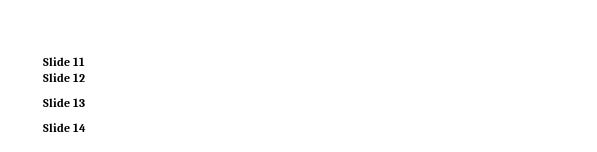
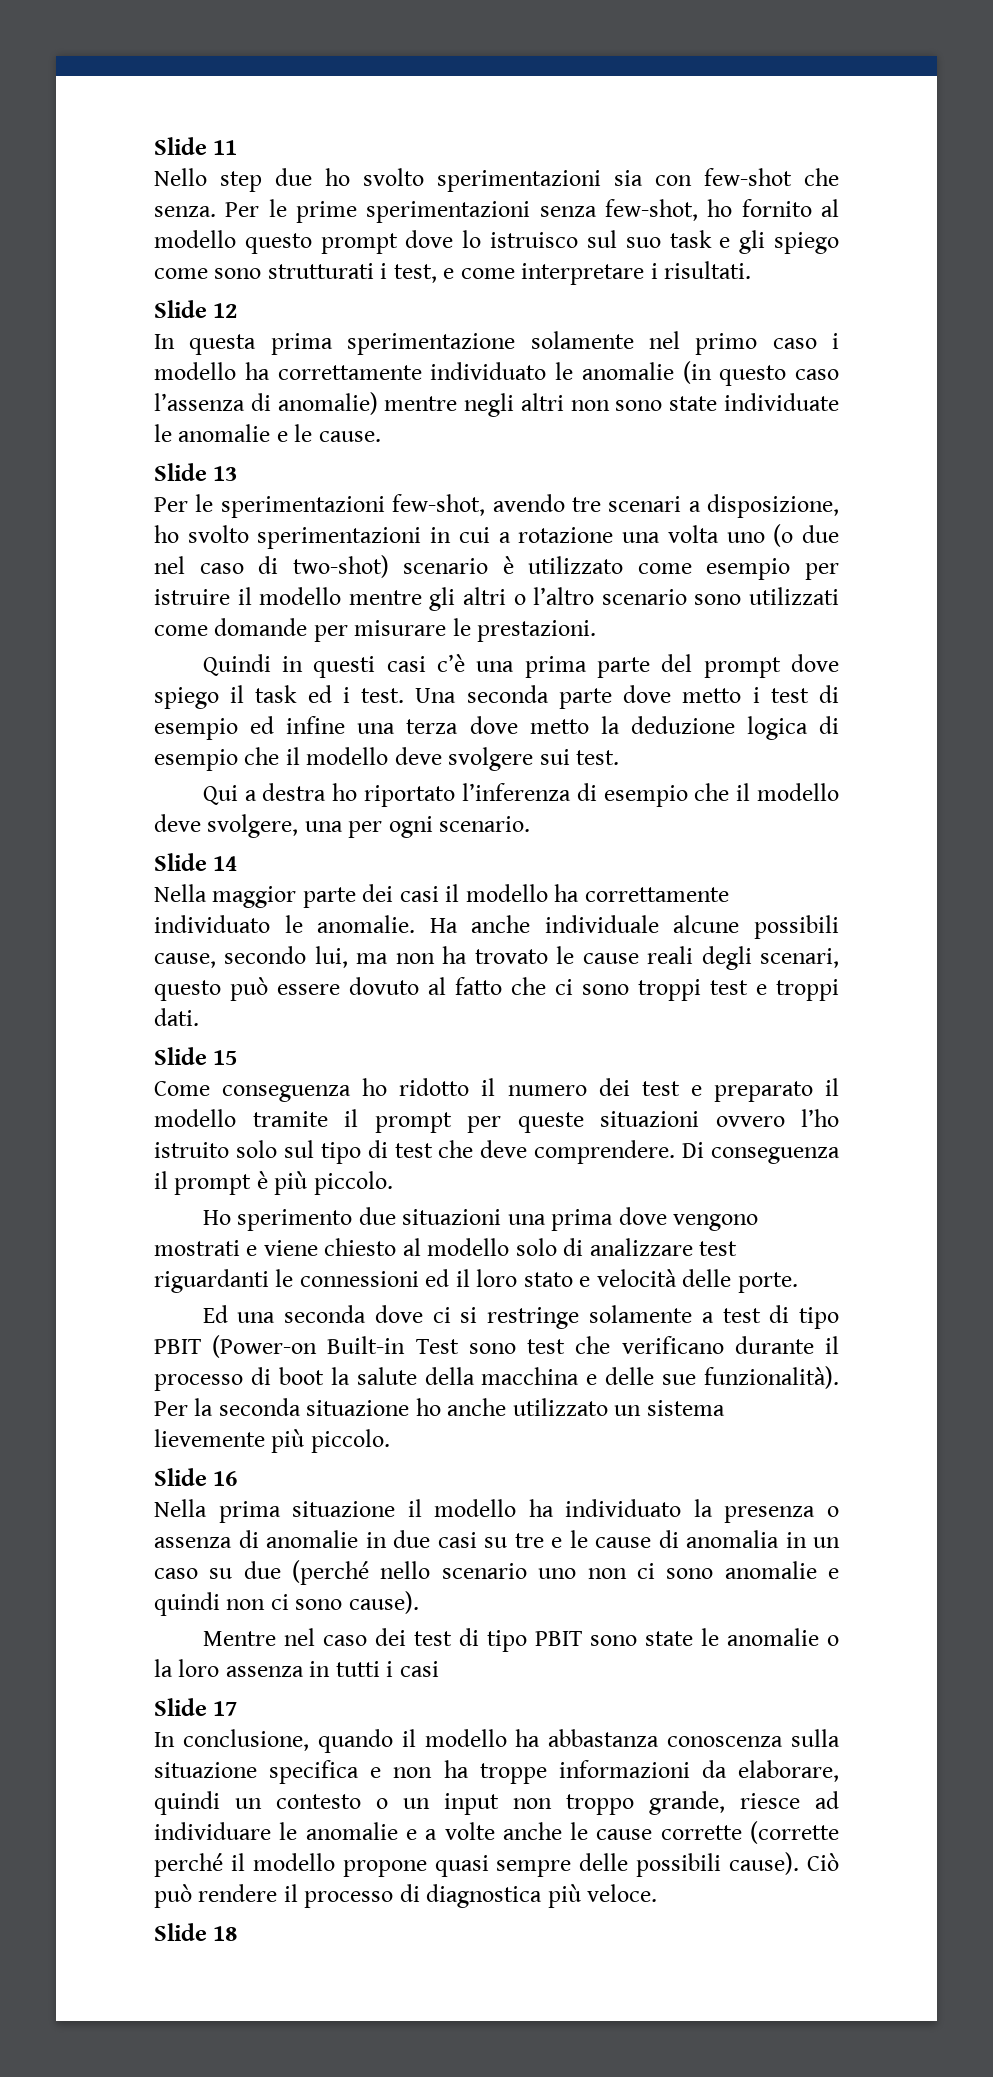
[43,73,86,82] [43,98,86,107] [43,123,87,132] Slide 12 // Slide 13 // Slide 14 -> [154,168,839,192] [154,199,840,223] [154,230,839,254] [154,261,752,285] [154,300,238,318] [154,331,839,355] [154,361,839,386] [154,392,839,417] [154,424,381,442] [154,463,238,481] [154,494,839,518] [154,524,840,549] [154,555,839,580] [154,587,839,611] [154,618,597,642] [202,654,840,678] [154,685,840,709] [154,716,840,740] [154,747,620,771] [202,783,839,807] [154,814,531,838] [154,853,238,871] [154,884,729,908] [154,915,839,939] [154,946,839,970] [154,977,839,1001] [154,1008,199,1026] [154,1047,238,1065] [154,1078,840,1102] [154,1109,839,1133] [154,1140,840,1164] [154,1171,393,1195] [202,1207,759,1231] [154,1238,738,1256] [154,1269,798,1293] [202,1305,839,1329] [154,1335,839,1358] [154,1366,839,1391] [154,1398,725,1416] [154,1429,390,1453] [154,1468,238,1486] [154,1499,839,1523] [154,1530,840,1548] [154,1560,839,1585] [154,1591,419,1616] [202,1628,840,1652] [154,1659,439,1677] [154,1698,238,1716] [154,1729,840,1753] [154,1760,839,1784] [154,1791,839,1815] [154,1821,839,1844] [154,1852,839,1877] [154,1884,658,1908] [154,1923,238,1941] Nello step due ho svolto sperimentazioni sia con few-shot che senza. Per le prime sperimentazioni senza few-shot, ho fornito al modello questo prompt dove lo istruisco sul suo task e gli spiego come sono strutturati i test, e come interpretare i risultati. // Slide 12 // In questa prima sperimentazione solamente nel primo caso i modello ha correttamente individuato le anomalie (in questo caso l’assenza di anomalie) mentre negli altri non sono state individuate le anomalie e le cause. // Slide 13 // Per le sperimentazioni few-shot, avendo tre scenari a disposizione, ho svolto sperimentazioni in cui a rotazione una volta uno (o due nel caso di two-shot) scenario è utilizzato come esempio per istruire il modello mentre gli altri o l’altro scenario sono utilizzati come domande per misurare le prestazioni. // Quindi in questi casi c’è una prima parte del prompt dove spiego il task ed i test. Una seconda parte dove metto i test di esempio ed infine una terza dove metto la deduzione logica di esempio che il modello deve svolgere sui test. // Qui a destra ho riportato l’inferenza di esempio che il modello deve svolgere, una per ogni scenario. // Slide 14 // Nella maggior parte dei casi il modello ha correttamente individuato le anomalie. Ha anche individuale alcune possibili cause, secondo lui, ma non ha trovato le cause reali degli scenari, questo può essere dovuto al fatto che ci sono troppi test e troppi dati. // Slide 15 // Come conseguenza ho ridotto il numero dei test e preparato il modello tramite il prompt per queste situazioni ovvero l’ho istruito solo sul tipo di test che deve comprendere. Di conseguenza il prompt è più piccolo. // Ho sperimento due situazioni una prima dove vengono mostrati e viene chiesto al modello solo di analizzare test riguardanti le connessioni ed il loro stato e velocità delle porte. // Ed una seconda dove ci si restringe solamente a test di tipo PBIT (Power-on Built-in Test sono test che verificano durante il processo di boot la salute della macchina e delle sue funzionalità). Per la seconda situazione ho anche utilizzato un sistema lievemente più piccolo. // Slide 16 // Nella prima situazione il modello ha individuato la presenza o assenza di anomalie in due casi su tre e le cause di anomalia in un caso su due (perché nello scenario uno non ci sono anomalie e quindi non ci sono cause). // Mentre nel caso dei test di tipo PBIT sono state le anomalie o la loro assenza in tutti i casi // Slide 17 // In conclusione, quando il modello ha abbastanza conoscenza sulla situazione specifica e non ha troppe informazioni da elaborare, quindi un contesto o un input non troppo grande, riesce ad individuare le anomalie e a volte anche le cause corrette (corrette perché il modello propone quasi sempre delle possibili cause). Ciò può rendere il processo di diagnostica più veloce. // Slide 18

